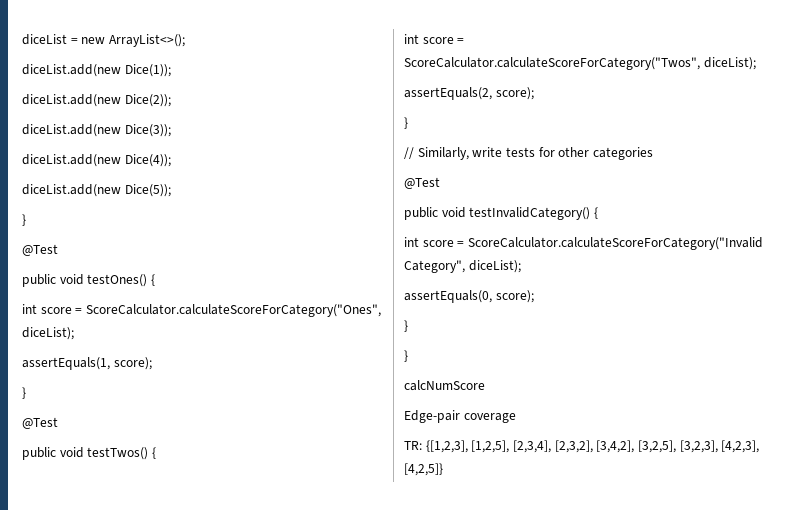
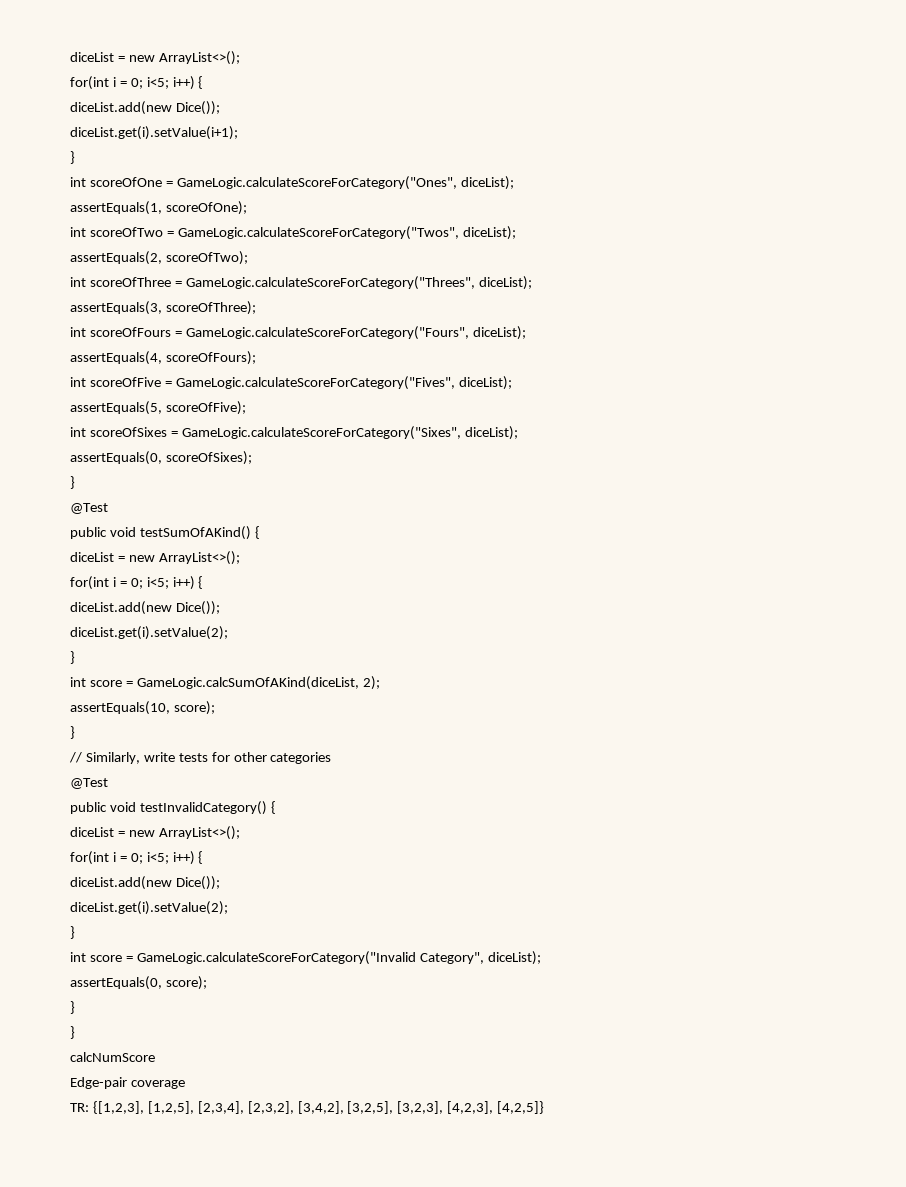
[22,34,185,47] [22,64,171,77] [22,94,171,107] [22,124,171,137] [22,154,171,167] [22,184,171,197] [22,214,26,226] [22,244,58,256] [22,274,155,287] [22,304,381,317] [22,327,74,340] [22,357,152,370] [22,387,26,399] [22,417,58,429] [22,447,156,460] [404,34,465,44] [404,57,756,70] [404,87,492,100] diceList = new ArrayList<>(); // diceList.add(new Dice(1)); // diceList.add(new Dice(2)); // diceList.add(new Dice(3)); // diceList.add(new Dice(4)); // diceList.add(new Dice(5)); // } // @Test // public void testOnes() { // int score = ScoreCalculator.calculateScoreForCategory("Ones", diceList); // assertEquals(1, score); // } // @Test // public void testTwos() { // int score = ScoreCalculator.calculateScoreForCategory("Twos", diceList); // assertEquals(2, -> [70,51,240,65] [70,76,204,90] [70,101,220,115] [70,126,238,140] [70,151,75,164] [70,176,514,190] [70,201,247,215] [70,226,516,240] [70,251,248,265] [70,276,532,290] [70,301,256,315] [70,326,526,340] [70,351,256,365] [70,376,512,390] [70,401,246,415] [70,426,518,440] [70,451,252,465] [70,476,75,489] [70,503,108,514] [70,526,260,540] [70,551,240,565] [70,576,204,590] [70,601,220,615] [70,626,228,640] [70,651,75,664] [70,676,380,690] [70,701,170,715] diceList = new ArrayList<>(); // for(int i = 0; i<5; i++) { // diceList.add(new Dice()); // diceList.get(i).setValue(i+1); // } // int scoreOfOne = GameLogic.calculateScoreForCategory("Ones", diceList); // assertEquals(1, scoreOfOne); // int scoreOfTwo = GameLogic.calculateScoreForCategory("Twos", diceList); // assertEquals(2, scoreOfTwo); // int scoreOfThree = GameLogic.calculateScoreForCategory("Threes", diceList); // assertEquals(3, scoreOfThree); // int scoreOfFours = GameLogic.calculateScoreForCategory("Fours", diceList); // assertEquals(4, scoreOfFours); // int scoreOfFive = GameLogic.calculateScoreForCategory("Fives", diceList); // assertEquals(5, scoreOfFive); // int scoreOfSixes = GameLogic.calculateScoreForCategory("Sixes", diceList); // assertEquals(0, scoreOfSixes); // } // @Test // public void testSumOfAKind() { // diceList = new ArrayList<>(); // for(int i = 0; i<5; i++) { // diceList.add(new Dice()); // diceList.get(i).setValue(2); // } // int score = GameLogic.calcSumOfAKind(diceList, 2); // assertEquals(10,
[404,237,763,250] // int score = ScoreCalculator.calculateScoreForCategory("Invalid -> [70,826,240,840] [70,851,204,865] [70,876,220,890] [70,901,228,915] [70,926,75,939] [70,951,416,965] // diceList = new ArrayList<>(); // for(int i = 0; i<5; i++) { // diceList.add(new Dice()); // diceList.get(i).setValue(2); // } // int score = GameLogic.calculateScoreForCategory("Invalid

